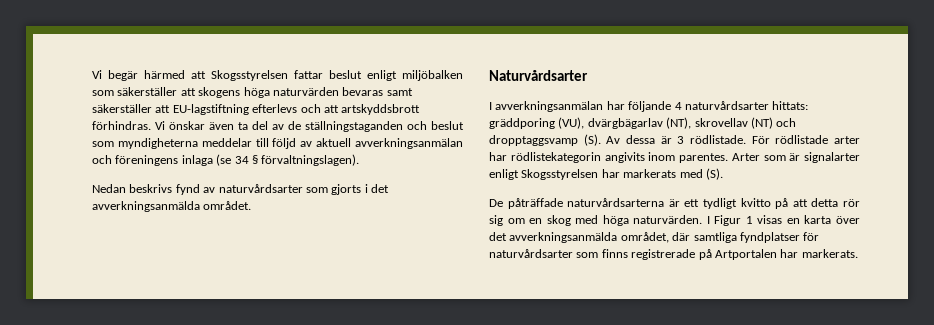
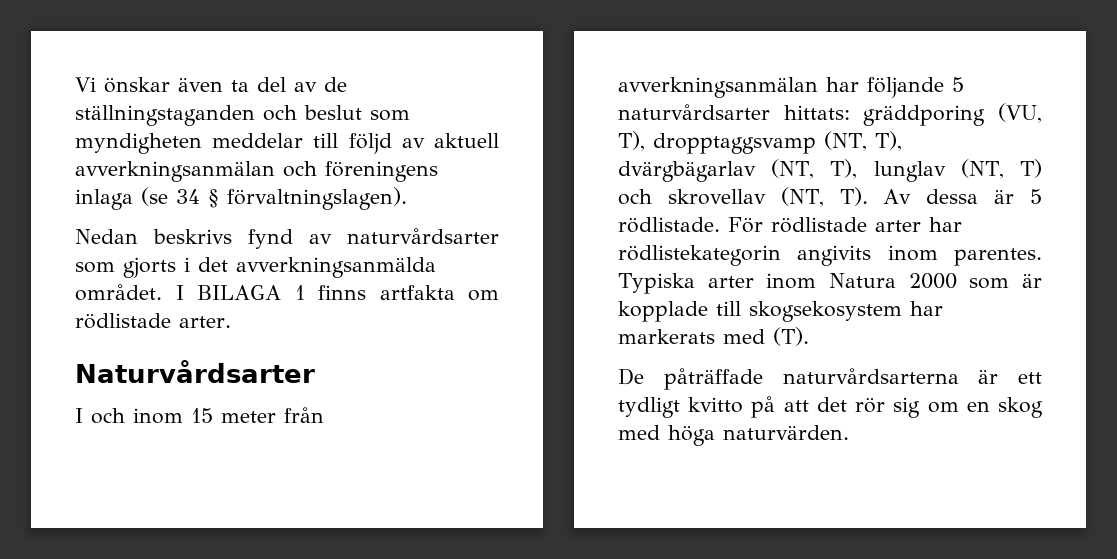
[92,70,463,81] [92,87,413,98] [92,104,421,115] [92,121,165,130] Vi begär härmed att Skogsstyrelsen fattar beslut enligt miljöbalken som säkerställer att skogens höga naturvärden bevaras samt säkerställer att EU-lagstiftning efterlevs och att artskyddsbrott förhindras. Vi -> [75,77,96,92] Vi
[117,138,198,149] myndigheterna -> [75,133,202,154] myndigheten
[489,70,588,81] [489,102,492,110] // Naturvårdsarter // I -> [175,285,499,301] [75,313,231,329] [75,360,315,383] [75,407,324,424] I BILAGA 1 finns artfakta om rödlistade arter. // Naturvårdsarter // I och inom 15 meter från
[674,102,682,110] 4 -> [952,77,964,92] 5
[558,117,797,129] [489,134,601,146] (VU), dvärgbägarlav (NT), skrovellav (NT) och dropptaggsvamp (S). -> [998,103,1042,123] [618,131,902,154] [618,159,1042,182] [618,187,868,207] (VU, T), dropptaggsvamp (NT, T), dvärgbägarlav (NT, T), lunglav (NT, T) och skrovellav (NT, T).
[677,136,685,144] 3 -> [1030,189,1042,204] 5
[731,152,860,163] [489,169,599,180] Arter som är signalarter enligt Skogsstyrelsen -> [618,273,1042,294] [618,301,902,322] Typiska arter inom Natura 2000 som är kopplade till skogsekosystem
[705,168,723,180] (S). -> [773,327,809,346] (T).
[811,198,839,207] detta -> [816,397,847,412] det
[706,215,860,226] [489,232,820,243] [489,249,858,260] I Figur 1 visas en karta över det avverkningsanmälda området, där samtliga fyndplatser för naturvårdsarter som finns registrerade på Artportalen har markerats. -> (849, 432) none

